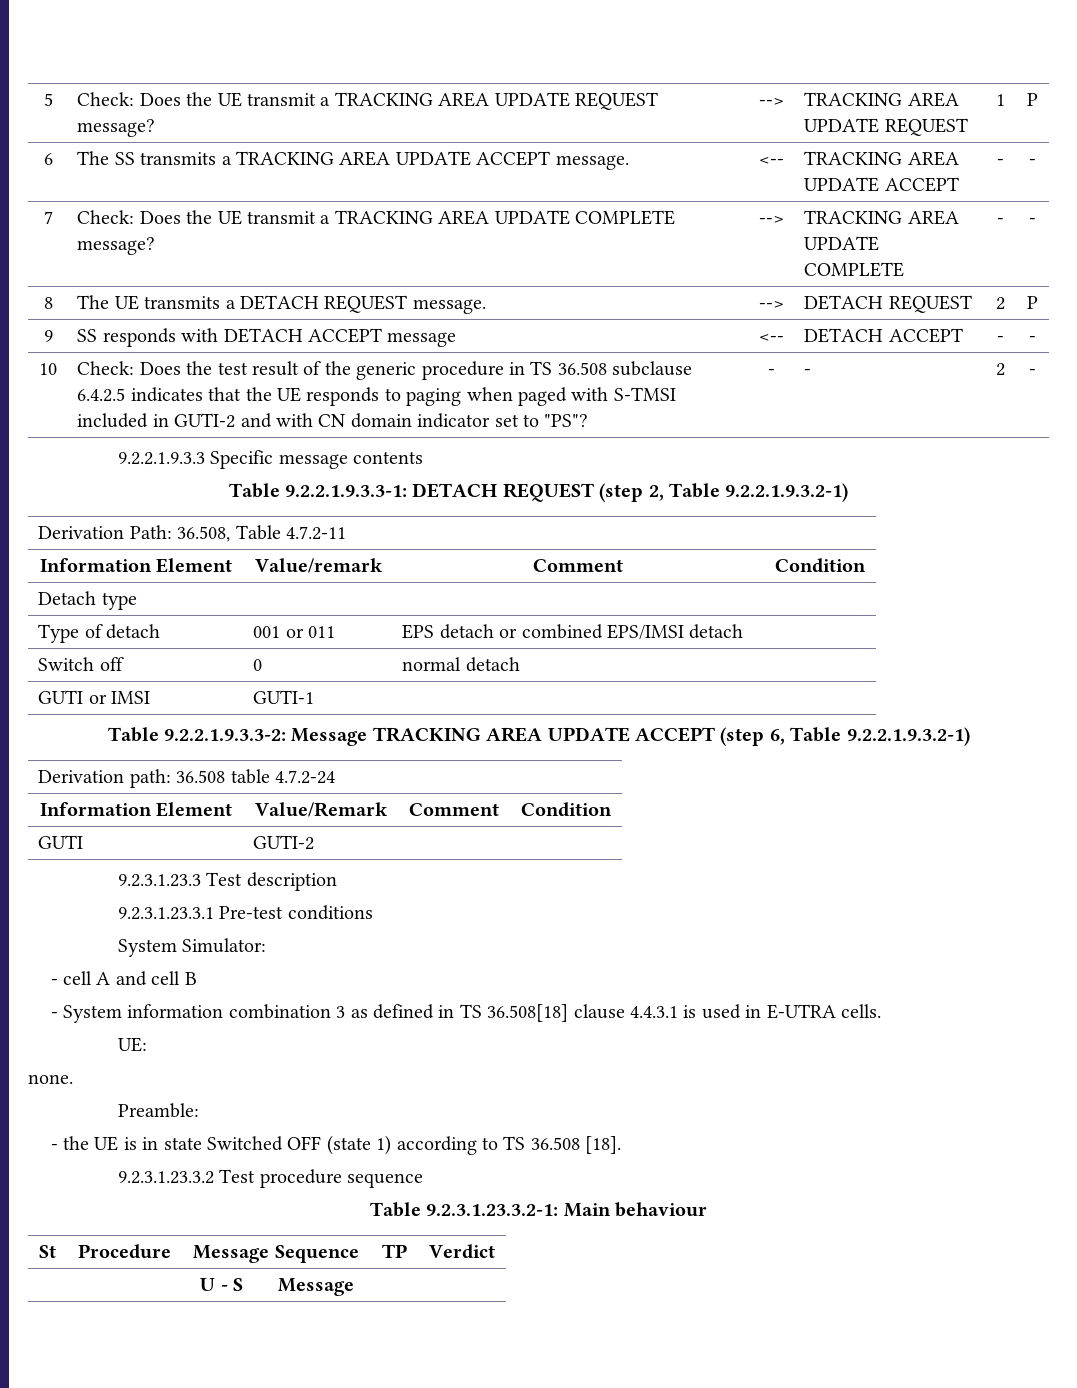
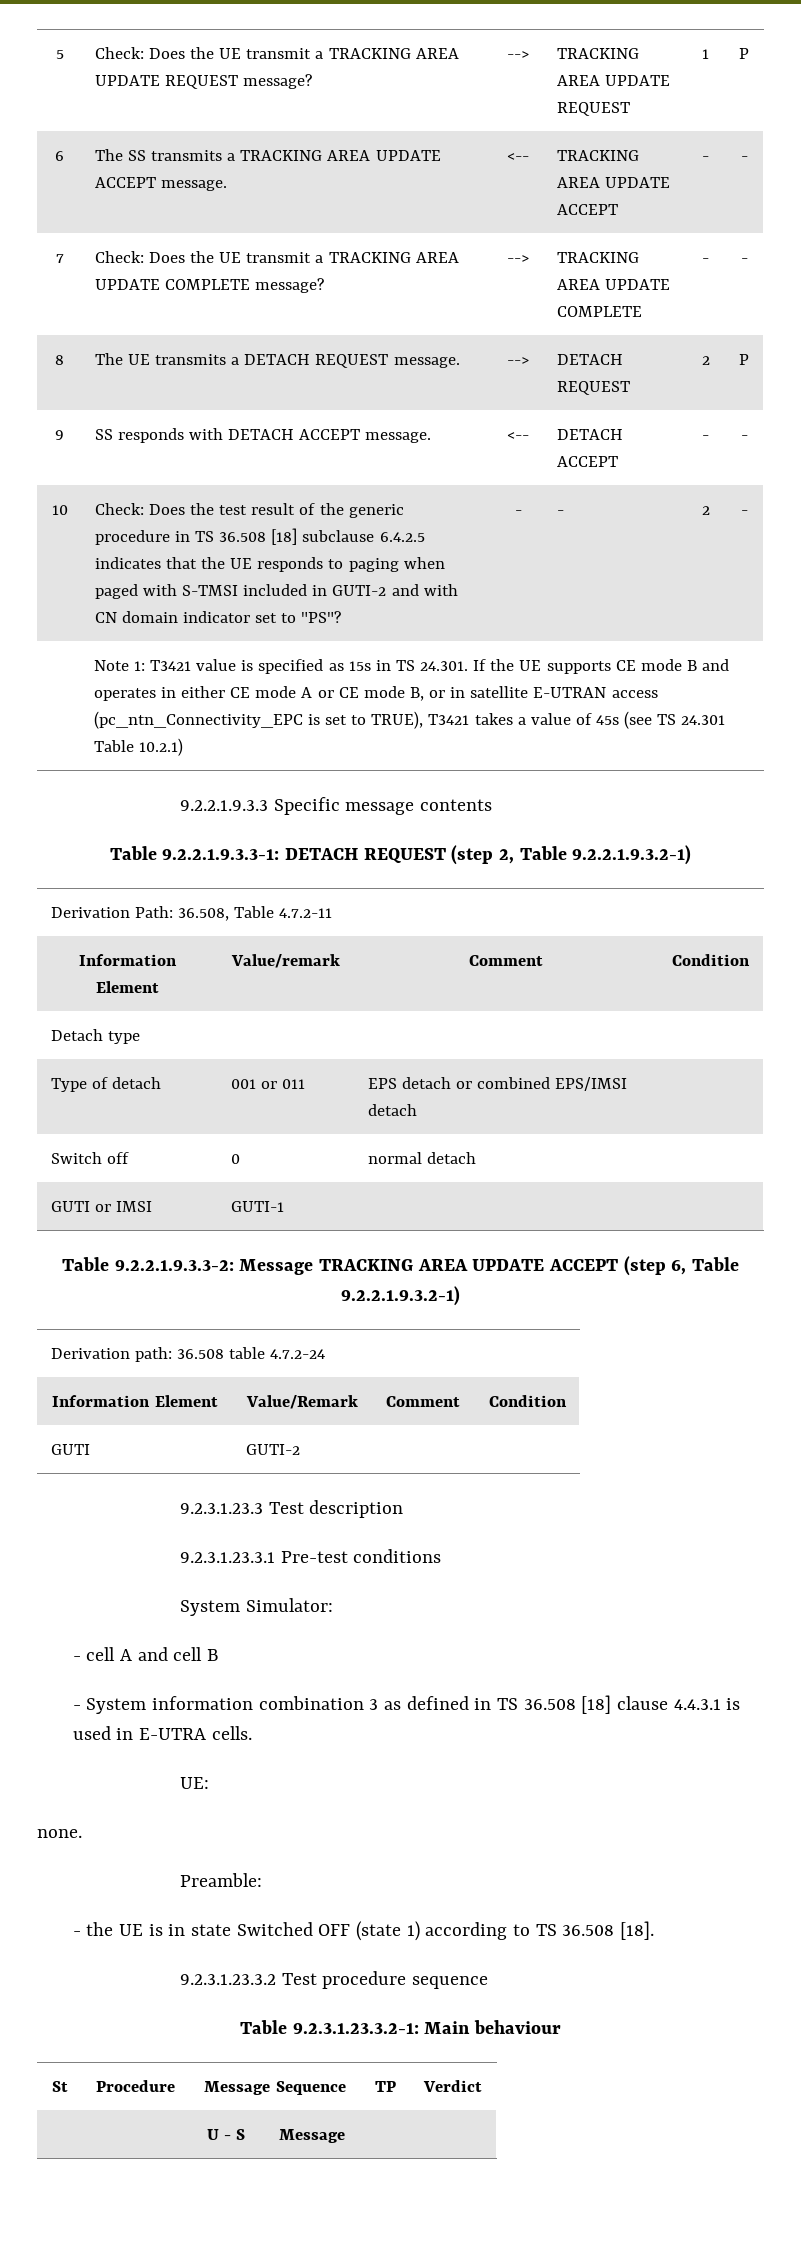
[387,332,457,347] message -> [365,432,432,443] message.
(607, 368) none -> [271,528,298,545] [18]
(1036, 372) none -> [93,659,730,674] [93,686,658,701] [93,711,726,729] [93,738,183,756] // Note 1: T3421 value is specified as 15s in TS 24.301. If the UE supports CE mode B and operates in either CE mode A or CE mode B, or in satellite E-UTRAN access (pc_ntn_Connectivity_EPC is set to TRUE), T3421 takes a value of 45s (see TS 24.301 Table 10.2.1)
[487,1004,569,1022] 36.508[18] -> [523,1695,612,1714] 36.508 [18]

